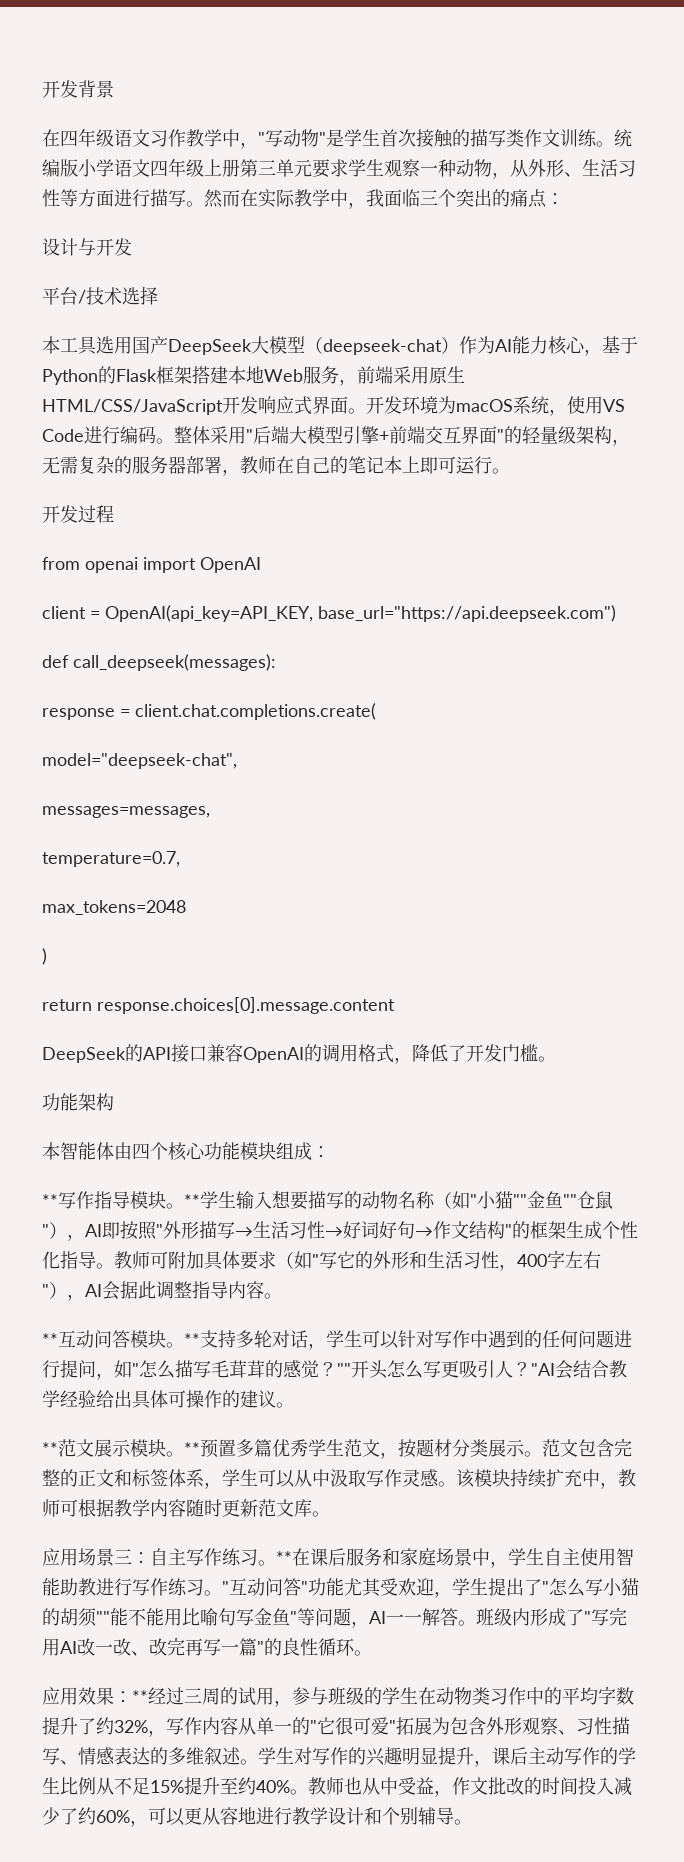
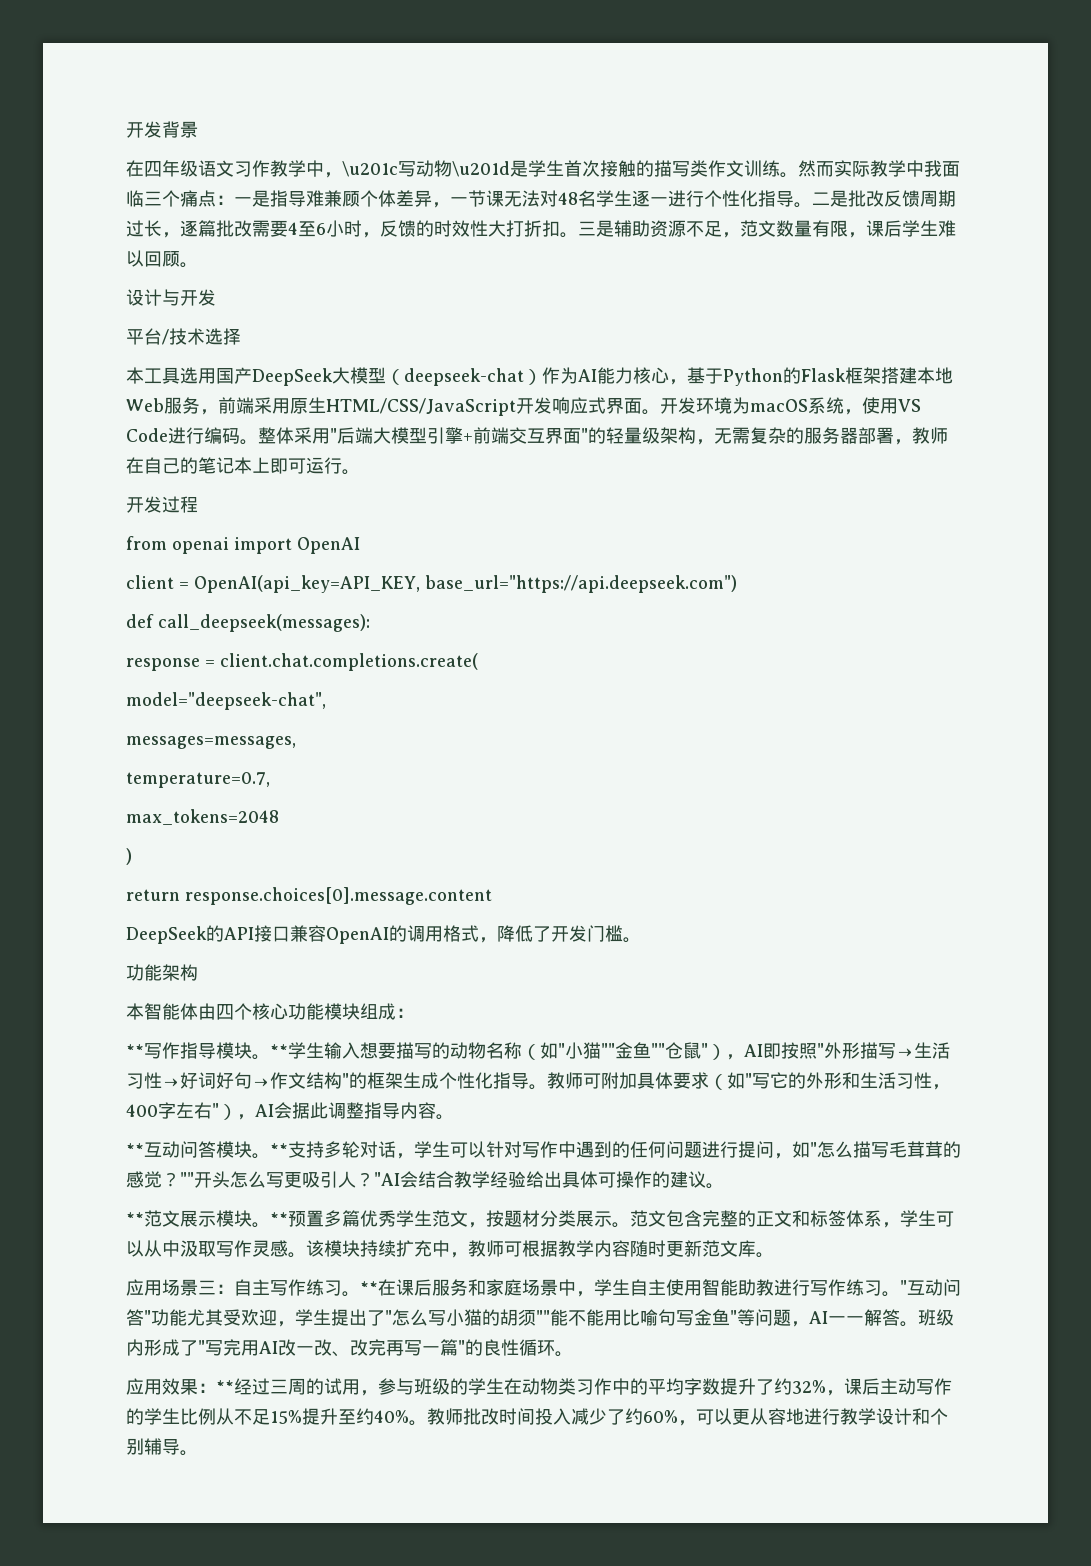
[258,129,326,147] "写动物" -> [342,160,510,177] \u201c写动物\u201d
[614,129,632,147] [42,158,636,179] [42,189,258,208] 统编版小学语文四年级上册第三单元要求学生观察一种动物，从外形、生活习性等方面进行描写。然而在 -> [798,160,834,177] 然而
[348,202,366,209] ， -> (924, 168) none
[456,189,510,207] 突出的 -> (180, 198) none
(564, 199) none -> [234,190,956,208] [126,220,956,238] [126,250,198,268] 一是指导难兼顾个体差异，一节课无法对48名学生逐一进行个性化指导。二是批改反馈周期过长，逐篇批改需要4至6小时，反馈的时效性大打折扣。三是辅助资源不足，范文数量有限，课后学生难以回顾。
[166,1717,630,1735] [42,1747,492,1767] 写作内容从单一的"它很可爱"拓展为包含外形观察、习性描写、情感表达的多维叙述。学生对写作的兴趣明显提升， -> (844, 1393) none
[344,1777,542,1797] 也从中受益，作文批改的 -> [463,1408,499,1425] 批改

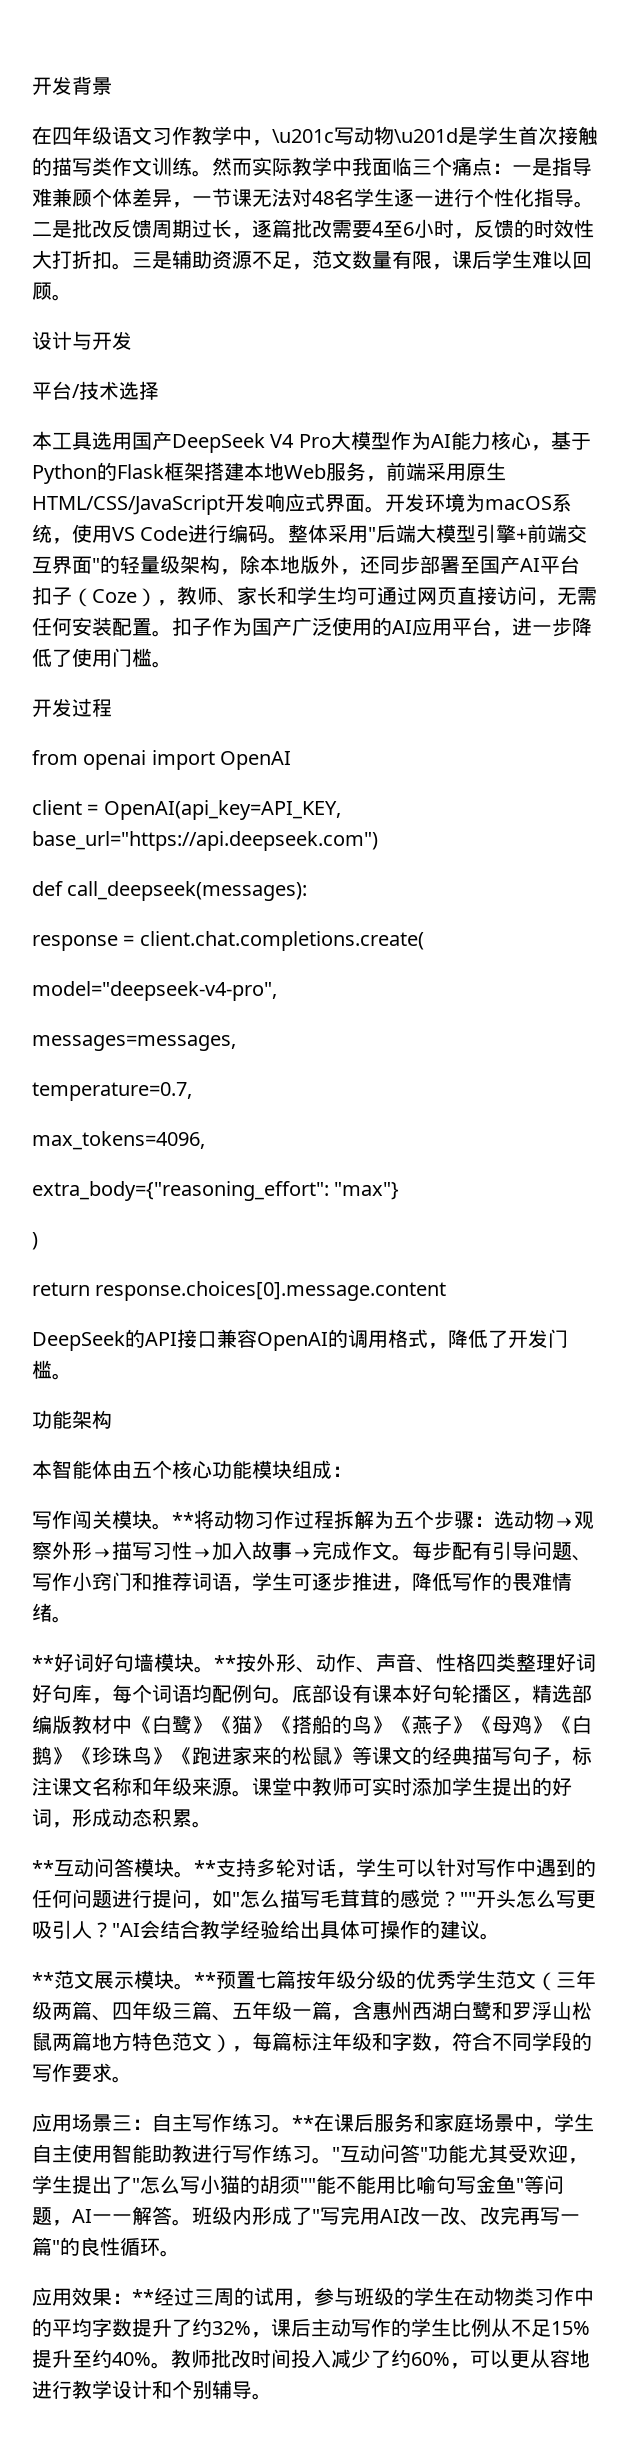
[332,367,542,386] 大模型（deepseek-chat） -> [270,431,391,450] V4 Pro大模型
[714,427,948,445] [126,457,342,474] 无需复杂的服务器部署，教师在自己的笔记本上即可运行 -> [240,555,580,575] [32,586,597,607] [32,617,592,637] [32,648,152,667] 除本地版外，还同步部署至国产AI平台扣子（Coze），教师、家长和学生均可通过网页直接访问，无需任何安装配置。扣子作为国产广泛使用的AI应用平台，进一步降低了使用门槛
[126,692,326,710] model="deepseek-chat", -> [32,981,277,1001] model="deepseek-v4-pro",
[126,809,279,825] max_tokens=2048 -> [32,1131,205,1150] [32,1181,400,1201] max_tokens=4096, // extra_body={"reasoning_effort": "max"}
[216,1004,234,1020] 四 -> [132,1461,152,1478] 五
[126,1042,950,1060] [126,1072,950,1090] [126,1102,436,1120] **写作指导模块。**学生输入想要描写的动物名称（如"小猫""金鱼""仓鼠"），AI即按照"外形描写→生活习性→好词好句→作文结构"的框架生成个性化指导。教师可附加具体要求（如"写它的外形和生活习性，400字左右"），AI会据此调整指导内容 -> [32,1510,594,1530] [32,1541,592,1561] [32,1572,572,1592] [32,1603,72,1623] [32,1653,596,1673] [32,1684,592,1704] [32,1715,592,1734] [32,1746,592,1766] [32,1777,572,1797] [32,1808,192,1828] 写作闯关模块。**将动物习作过程拆解为五个步骤：选动物→观察外形→描写习性→加入故事→完成作文。每步配有引导问题、写作小窍门和推荐词语，学生可逐步推进，降低写作的畏难情绪。 // **好词好句墙模块。**按外形、动作、声音、性格四类整理好词好句库，每个词语均配例句。底部设有课本好句轮播区，精选部编版教材中《白鹭》《猫》《搭船的鸟》《燕子》《母鸡》《白鹅》《珍珠鸟》《跑进家来的松鼠》等课文的经典描写句子，标注课文名称和年级来源。课堂中教师可实时添加学生提出的好词，形成动态积累
[324,1210,954,1228] [126,1240,756,1258] 多篇优秀学生范文，按题材分类展示。范文包含完整的正文和标签体系，学生可以从中汲取写作灵感。该模块持续扩充中，教师可根据教学内容随时更新范文库 -> [256,1970,596,1991] [32,2001,592,2021] [32,2032,592,2053] [32,2063,112,2082] 七篇按年级分级的优秀学生范文（三年级两篇、四年级三篇、五年级一篇，含惠州西湖白鹭和罗浮山松鼠两篇地方特色范文），每篇标注年级和字数，符合不同学段的写作要求

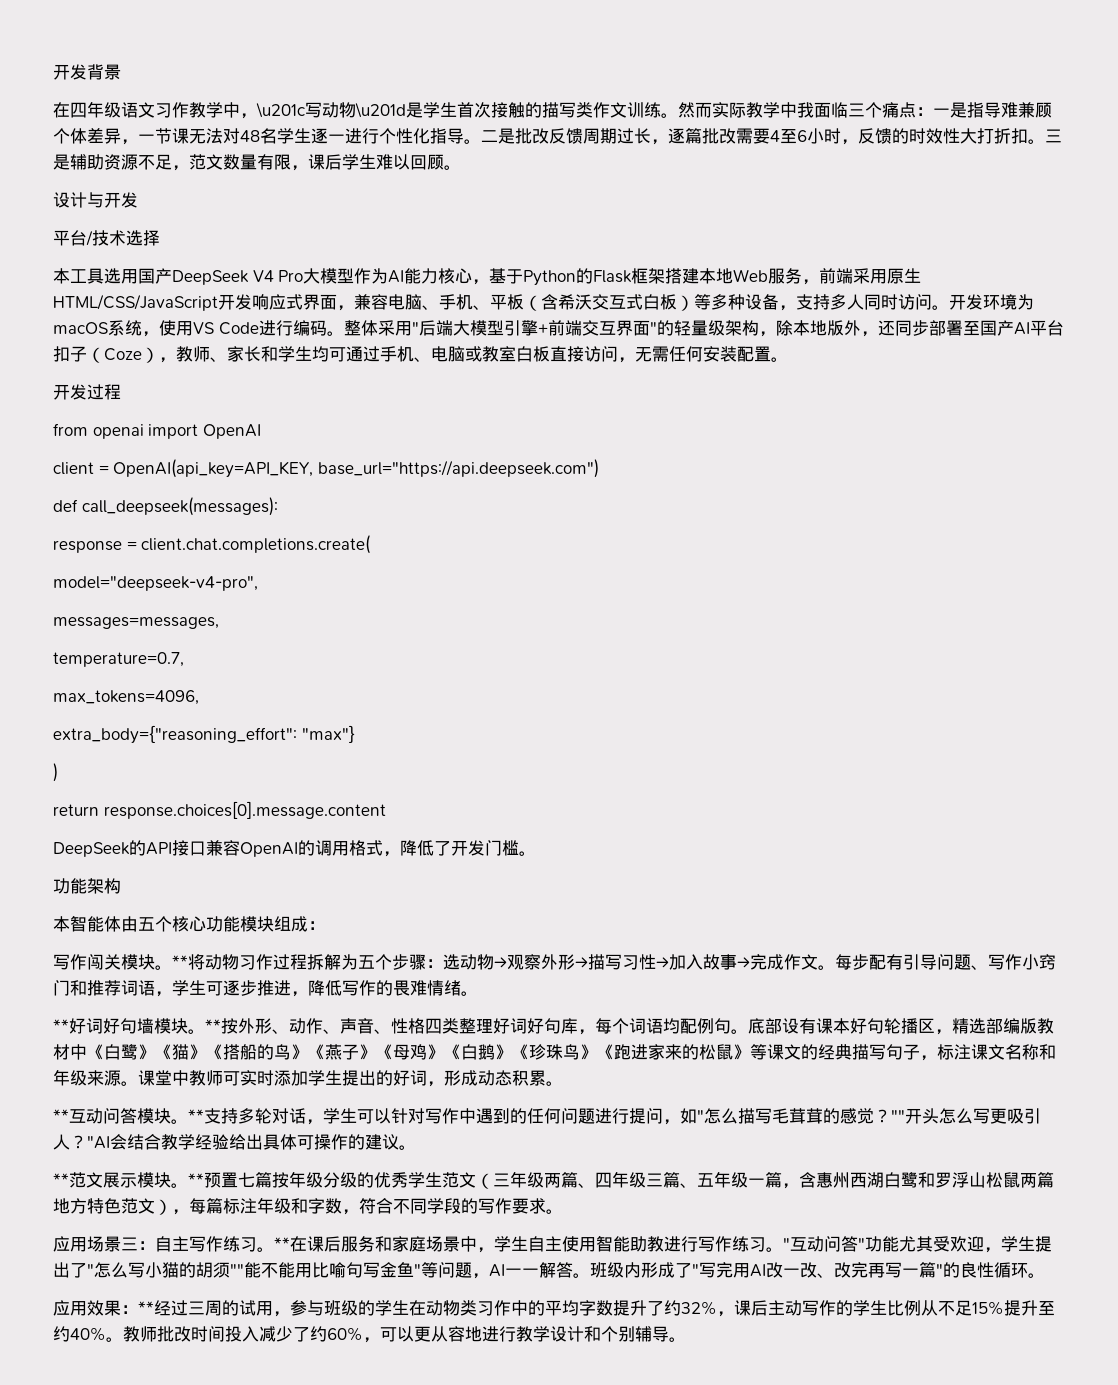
(365, 503) none -> [337,294,932,311] ，兼容电脑、手机、平板（含希沃交互式白板）等多种设备，支持多人同时访问
[417,587,457,605] 网页 -> [380,346,550,362] 手机、电脑或教室白板
[172,617,592,637] [32,648,172,668] 扣子作为国产广泛使用的AI应用平台，进一步降低了使用门槛。 -> (788, 359) none

